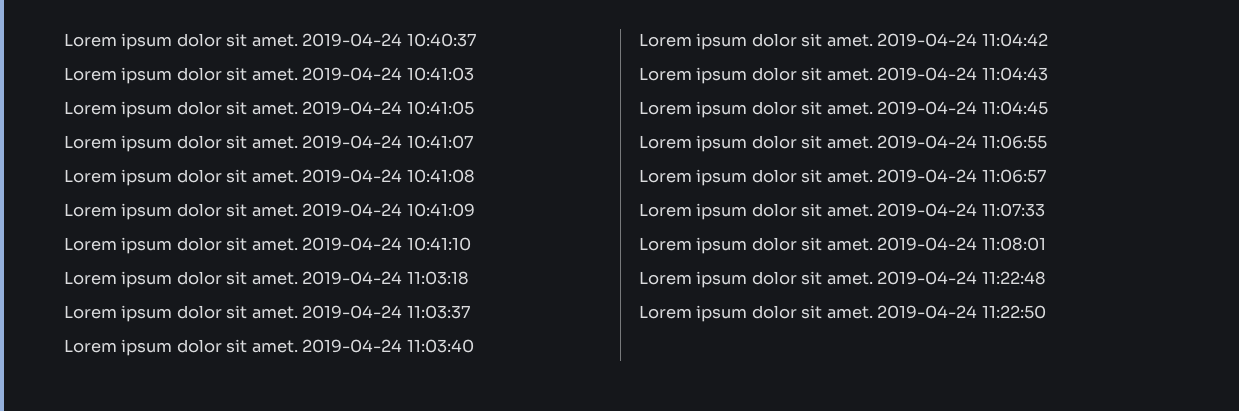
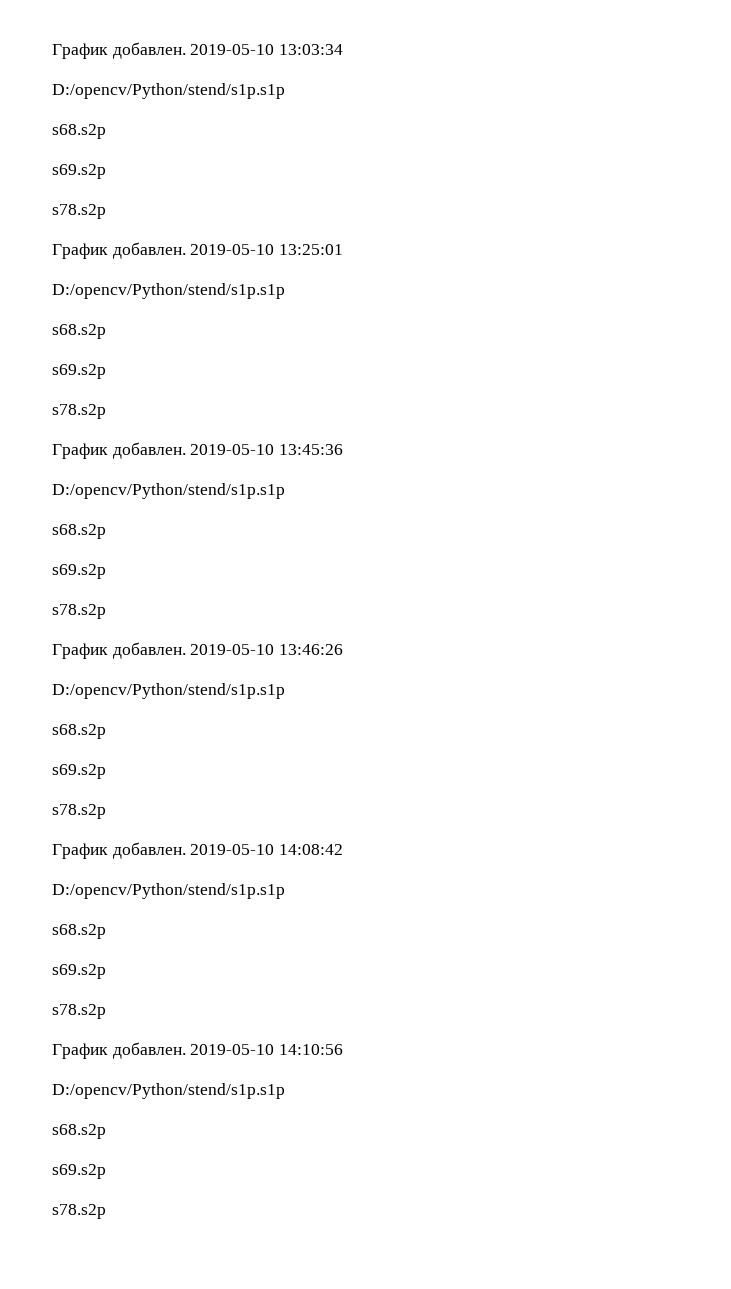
[64,33,476,50] [64,67,474,84] [64,101,474,118] [64,135,473,152] [64,169,475,186] [64,203,475,220] [64,237,471,254] [64,271,469,288] [64,305,470,322] [64,339,474,356] [639,33,1048,50] [639,67,1048,84] [639,101,1048,118] [639,135,1047,152] [639,169,1046,186] [639,203,1045,220] [639,237,1046,254] [639,271,1046,288] [639,305,1046,322] Lorem ipsum dolor sit amet. 2019-04-24 10:40:37 // Lorem ipsum dolor sit amet. 2019-04-24 10:41:03 // Lorem ipsum dolor sit amet. 2019-04-24 10:41:05 // Lorem ipsum dolor sit amet. 2019-04-24 10:41:07 // Lorem ipsum dolor sit amet. 2019-04-24 10:41:08 // Lorem ipsum dolor sit amet. 2019-04-24 10:41:09 // Lorem ipsum dolor sit amet. 2019-04-24 10:41:10 // Lorem ipsum dolor sit amet. 2019-04-24 11:03:18 // Lorem ipsum dolor sit amet. 2019-04-24 11:03:37 // Lorem ipsum dolor sit amet. 2019-04-24 11:03:40 // Lorem ipsum dolor sit amet. 2019-04-24 11:04:42 // Lorem ipsum dolor sit amet. 2019-04-24 11:04:43 // Lorem ipsum dolor sit amet. 2019-04-24 11:04:45 // Lorem ipsum dolor sit amet. 2019-04-24 11:06:55 // Lorem ipsum dolor sit amet. 2019-04-24 11:06:57 // Lorem ipsum dolor sit amet. 2019-04-24 11:07:33 // Lorem ipsum dolor sit amet. 2019-04-24 11:08:01 // Lorem ipsum dolor sit amet. 2019-04-24 11:22:48 // Lorem ipsum dolor sit amet. 2019-04-24 11:22:50 -> [52,42,344,59] [52,83,285,99] [52,124,106,139] [52,164,106,179] [52,204,106,219] [52,242,344,259] [52,283,285,299] [52,324,106,339] [52,364,106,379] [52,404,106,419] [52,442,344,459] [52,483,285,499] [52,524,106,539] [52,564,106,579] [52,604,106,619] [52,642,344,659] [52,683,285,699] [52,724,106,739] [52,764,106,779] [52,804,106,819] [52,842,344,859] [52,883,285,899] [52,924,106,939] [52,964,106,979] [52,1004,106,1019] [52,1042,344,1059] [52,1083,285,1099] [52,1124,106,1139] [52,1164,106,1179] [52,1204,106,1219] График добавлен. 2019-05-10 13:03:34 // D:/opencv/Python/stend/s1p.s1p // s68.s2p // s69.s2p // s78.s2p // График добавлен. 2019-05-10 13:25:01 // D:/opencv/Python/stend/s1p.s1p // s68.s2p // s69.s2p // s78.s2p // График добавлен. 2019-05-10 13:45:36 // D:/opencv/Python/stend/s1p.s1p // s68.s2p // s69.s2p // s78.s2p // График добавлен. 2019-05-10 13:46:26 // D:/opencv/Python/stend/s1p.s1p // s68.s2p // s69.s2p // s78.s2p // График добавлен. 2019-05-10 14:08:42 // D:/opencv/Python/stend/s1p.s1p // s68.s2p // s69.s2p // s78.s2p // График добавлен. 2019-05-10 14:10:56 // D:/opencv/Python/stend/s1p.s1p // s68.s2p // s69.s2p // s78.s2p

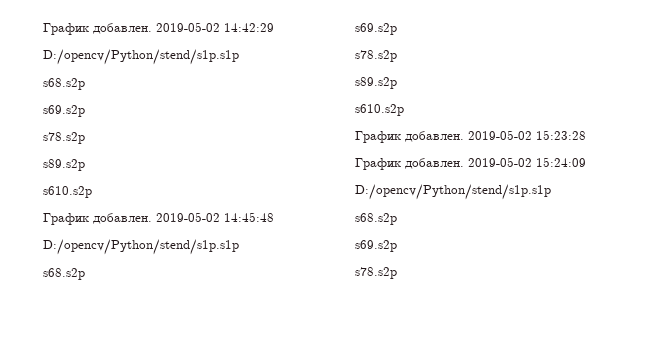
[52,42,344,59] [52,83,285,99] [52,124,106,139] [52,164,106,179] [52,204,106,219] [52,242,344,259] [52,283,285,299] [52,324,106,339] [52,364,106,379] [52,404,106,419] [52,442,344,459] [52,483,285,499] [52,524,106,539] [52,564,106,579] [52,604,106,619] [52,642,344,659] [52,683,285,699] [52,724,106,739] [52,764,106,779] [52,804,106,819] [52,842,344,859] [52,883,285,899] [52,924,106,939] [52,964,106,979] [52,1004,106,1019] [52,1042,344,1059] График добавлен. 2019-05-10 13:03:34 // D:/opencv/Python/stend/s1p.s1p // s68.s2p // s69.s2p // s78.s2p // График добавлен. 2019-05-10 13:25:01 // D:/opencv/Python/stend/s1p.s1p // s68.s2p // s69.s2p // s78.s2p // График добавлен. 2019-05-10 13:45:36 // D:/opencv/Python/stend/s1p.s1p // s68.s2p // s69.s2p // s78.s2p // График добавлен. 2019-05-10 13:46:26 // D:/opencv/Python/stend/s1p.s1p // s68.s2p // s69.s2p // s78.s2p // График добавлен. 2019-05-10 14:08:42 // D:/opencv/Python/stend/s1p.s1p // s68.s2p // s69.s2p // s78.s2p // График добавлен. 2019-05-10 14:10:56 -> [43,22,274,35] [43,49,239,65] [43,78,85,90] [43,105,85,117] [43,132,85,144] [43,159,85,171] [43,186,92,198] [43,212,274,225] [43,239,239,255] [43,268,85,280] [355,23,397,35] [355,50,397,62] [355,77,397,89] [355,104,404,116] [355,130,586,143] [355,157,586,170] График добавлен. 2019-05-02 14:42:29 // D:/opencv/Python/stend/s1p.s1p // s68.s2p // s69.s2p // s78.s2p // s89.s2p // s610.s2p // График добавлен. 2019-05-02 14:45:48 // D:/opencv/Python/stend/s1p.s1p // s68.s2p // s69.s2p // s78.s2p // s89.s2p // s610.s2p // График добавлен. 2019-05-02 15:23:28 // График добавлен. 2019-05-02 15:24:09

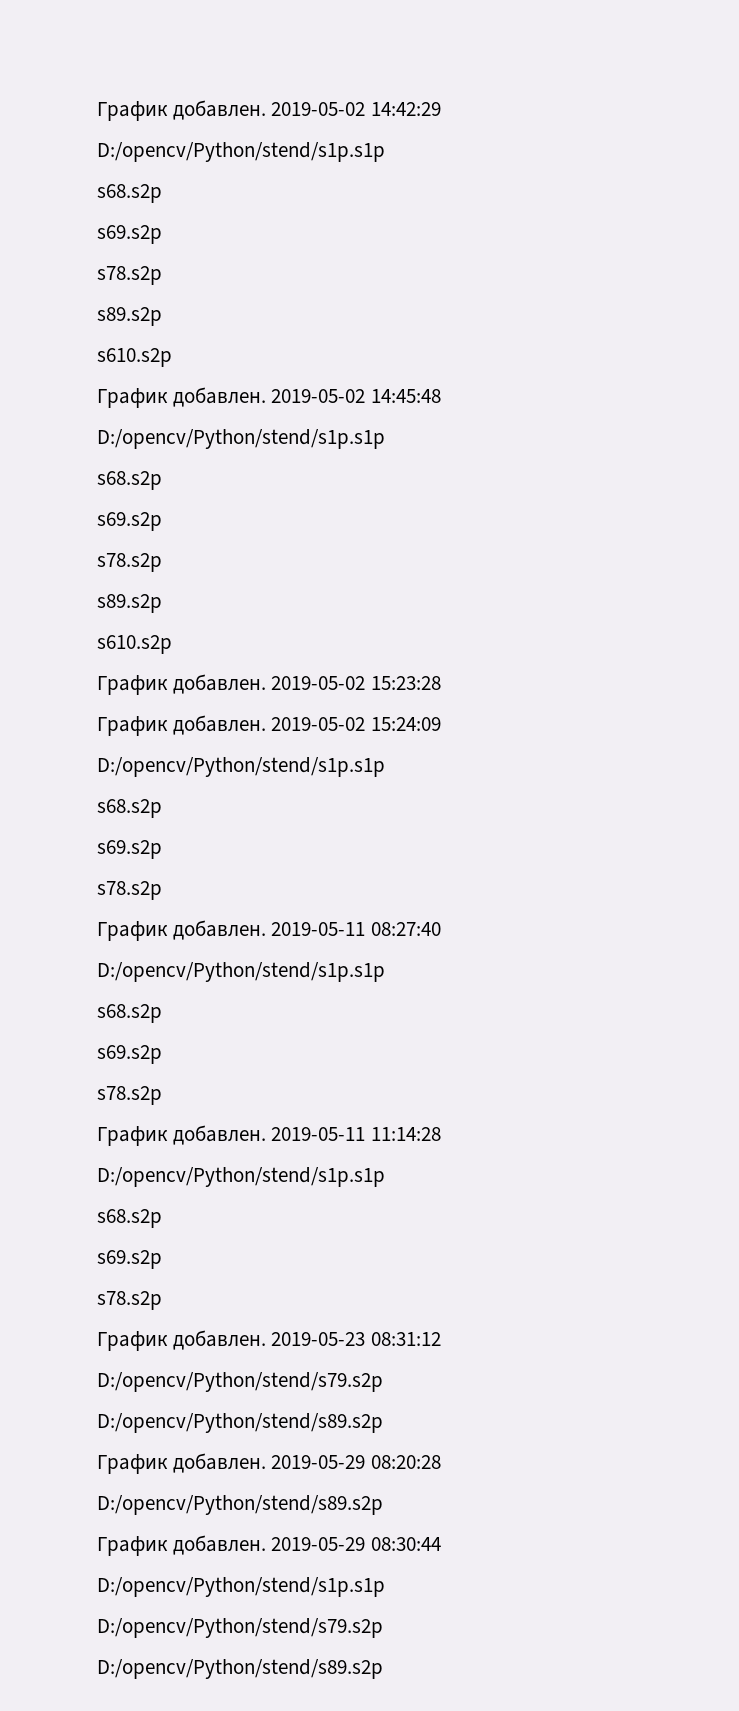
(397, 273) none -> [97,920,442,941] [97,962,385,982] [97,1004,162,1023] [97,1045,162,1064] [97,1086,162,1105] [97,1125,442,1146] [97,1167,385,1187] [97,1209,162,1228] [97,1250,162,1269] [97,1291,162,1310] [97,1330,442,1351] [97,1372,383,1392] [97,1413,383,1433] [97,1453,442,1474] [97,1495,383,1515] [97,1535,442,1556] [97,1577,385,1597] [97,1618,383,1638] [97,1659,383,1679] // График добавлен. 2019-05-11 08:27:40 // D:/opencv/Python/stend/s1p.s1p // s68.s2p // s69.s2p // s78.s2p // График добавлен. 2019-05-11 11:14:28 // D:/opencv/Python/stend/s1p.s1p // s68.s2p // s69.s2p // s78.s2p // График добавлен. 2019-05-23 08:31:12 // D:/opencv/Python/stend/s79.s2p // D:/opencv/Python/stend/s89.s2p // График добавлен. 2019-05-29 08:20:28 // D:/opencv/Python/stend/s89.s2p // График добавлен. 2019-05-29 08:30:44 // D:/opencv/Python/stend/s1p.s1p // D:/opencv/Python/stend/s79.s2p // D:/opencv/Python/stend/s89.s2p

